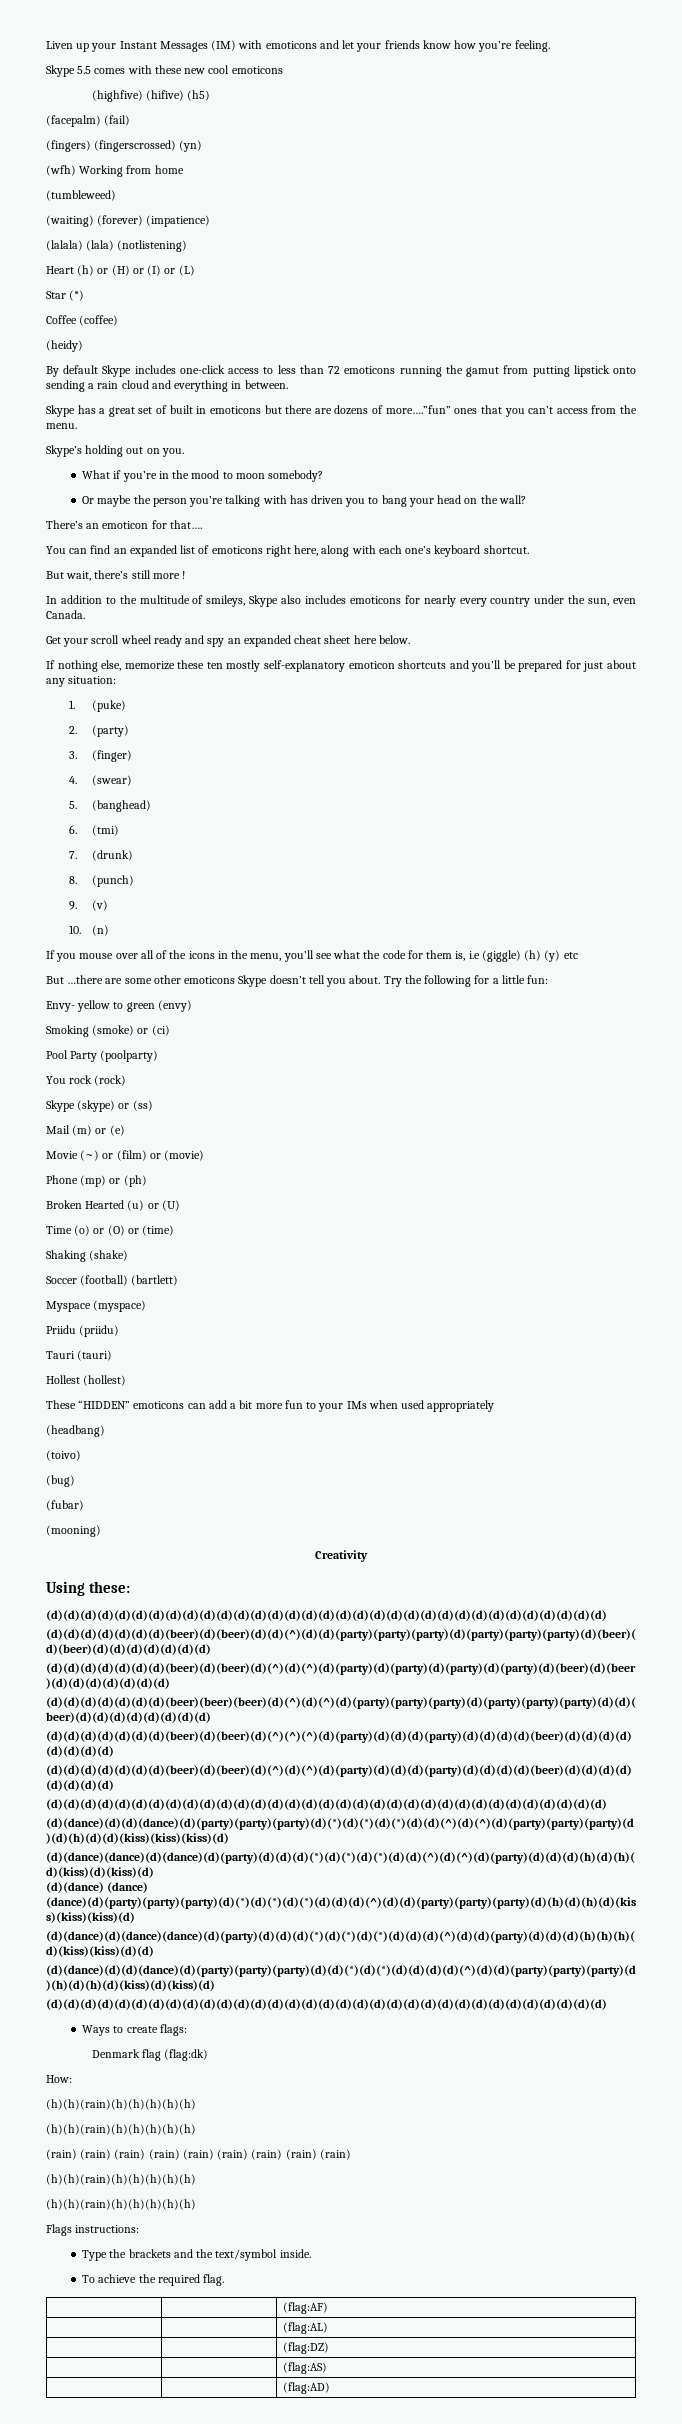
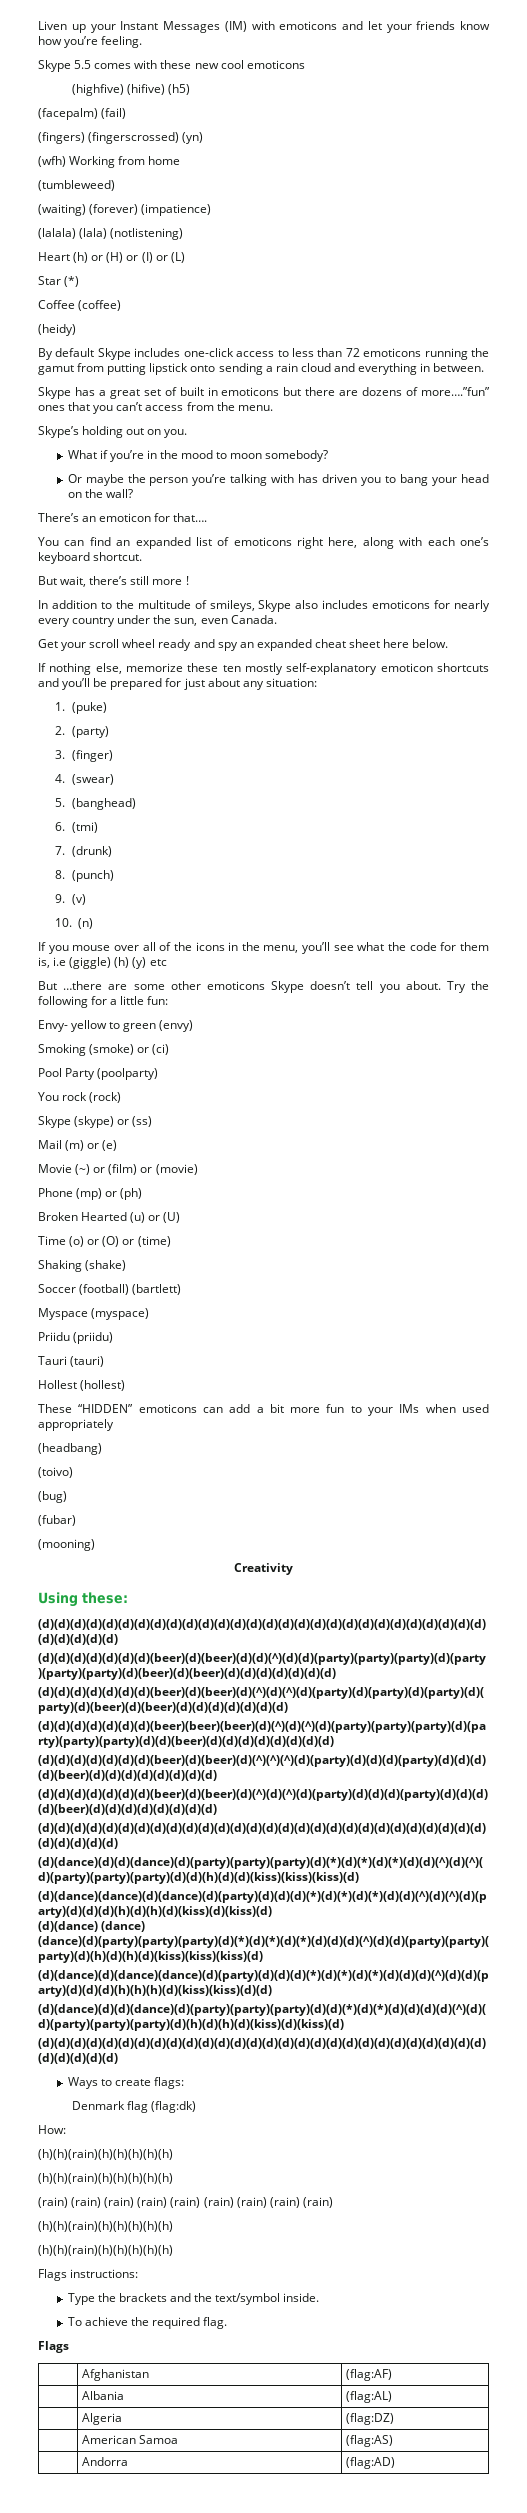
(225, 2280) // | -> [38,2341,69,2353] [82,2369,150,2381] // Flags // | Afghanistan
(328, 2308) none -> [82,2391,125,2400] Albania
(328, 2328) none -> [82,2413,123,2425] Algeria
(329, 2348) none -> [82,2435,179,2444] American Samoa
(327, 2368) none -> [82,2457,129,2466] Andorra

